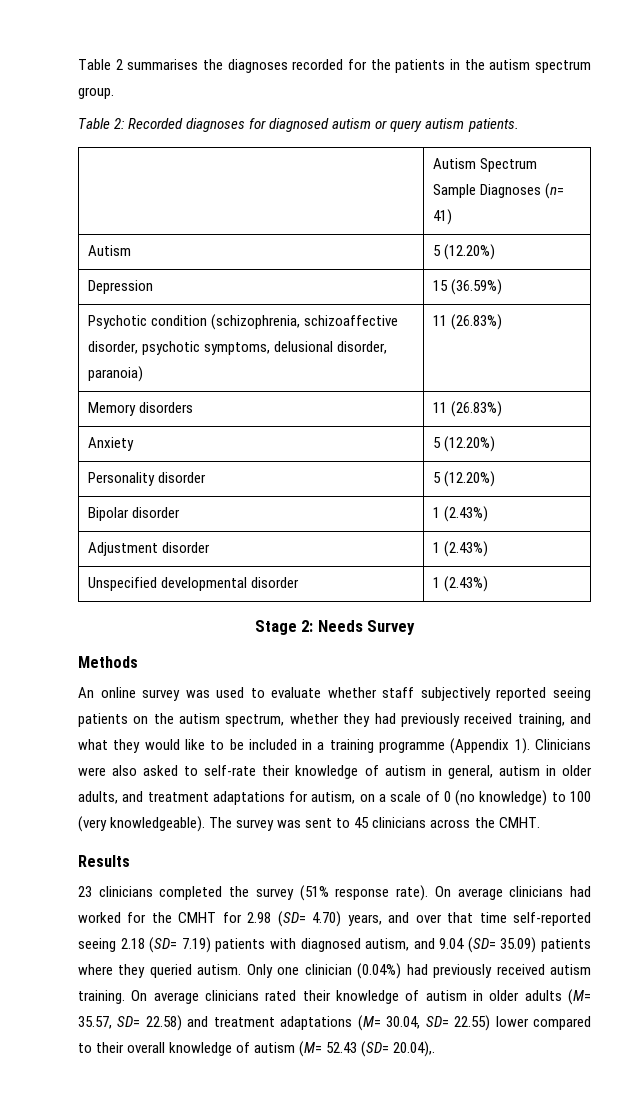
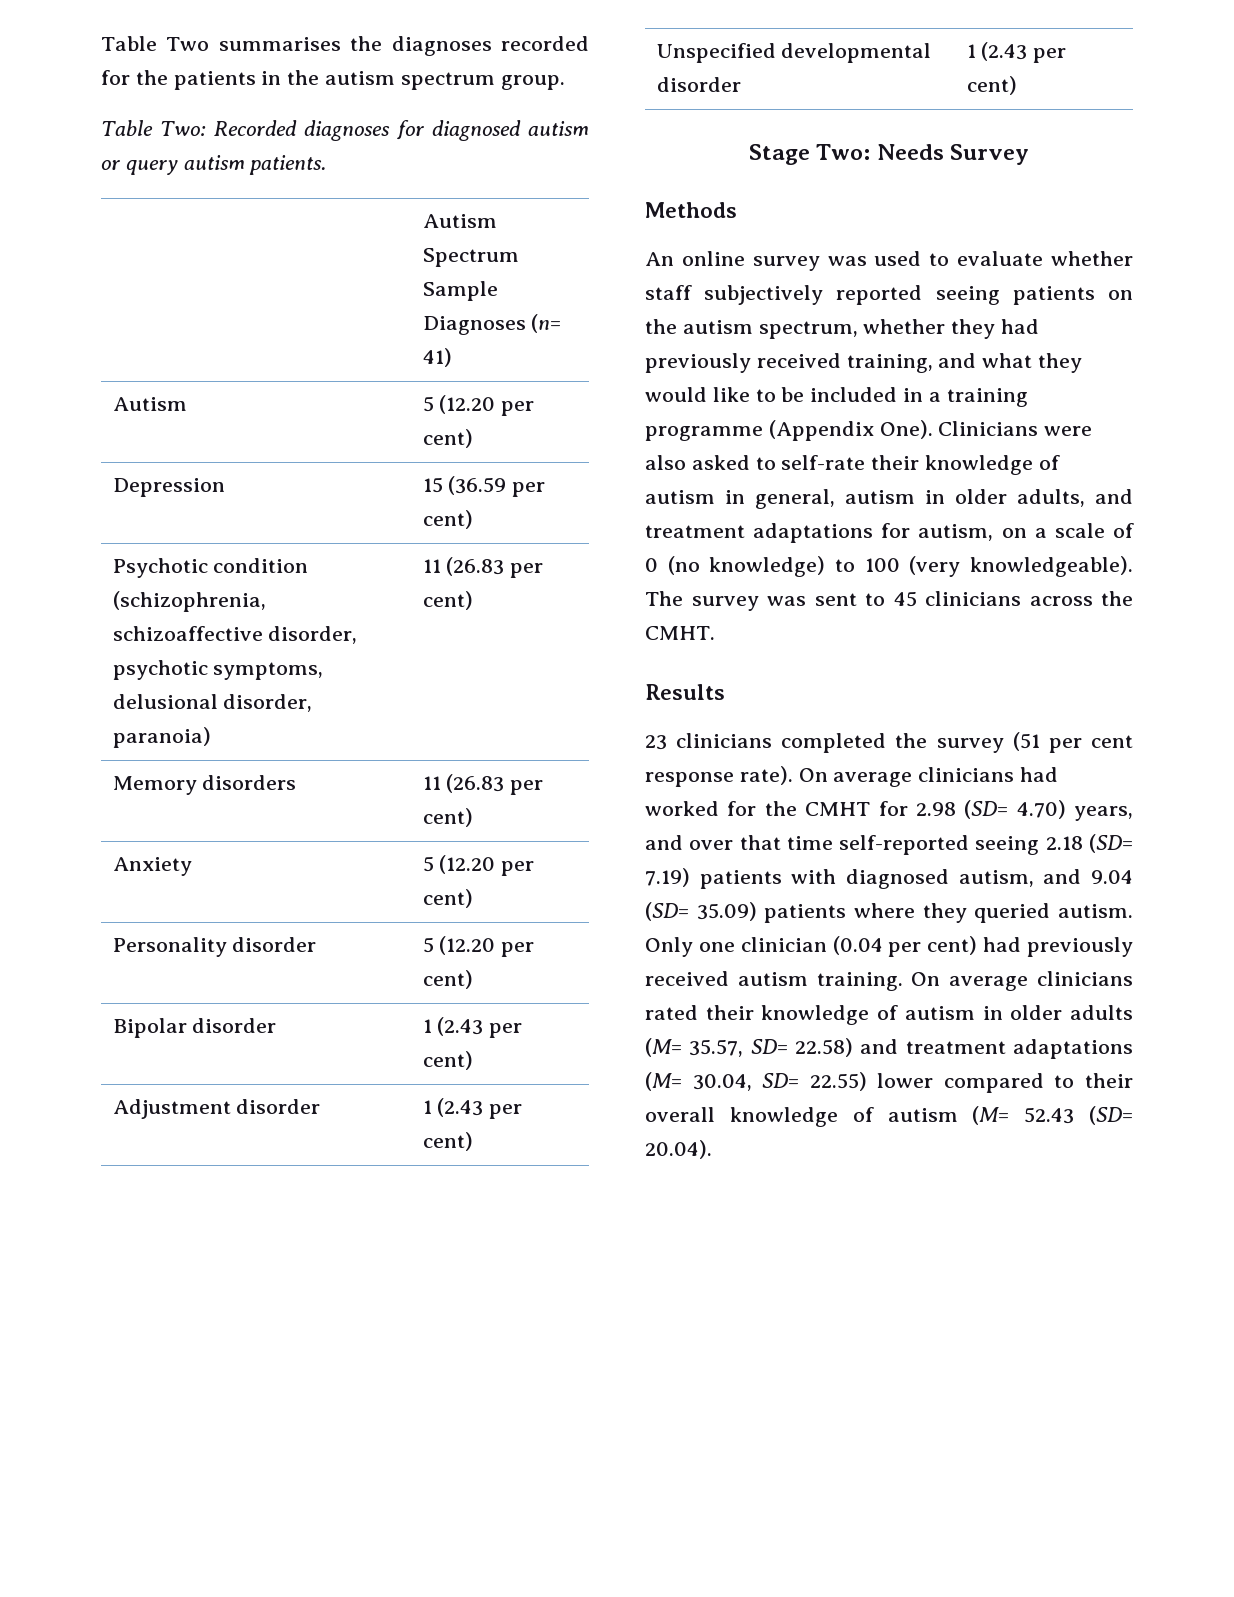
[78,59,123,70] Table 2 -> [101,36,210,51] Table Two
[114,118,126,129] 2: -> [160,121,207,136] Two:
[444,244,496,260] (12.20%) -> [439,395,535,416] [422,429,473,448] (12.20 per cent)
[451,279,503,295] (36.59%) -> [448,476,546,497] [422,510,473,529] (36.59 per cent)
[451,314,503,330] (26.83%) -> [446,557,544,578] [422,591,473,610] (26.83 per cent)
[451,401,503,417] (26.83%) -> [446,774,544,795] [422,808,473,827] (26.83 per cent)
[444,436,496,452] (12.20%) -> [439,855,535,876] [422,889,473,908] (12.20 per cent)
[444,471,496,487] (12.20%) -> [439,936,535,957] [422,970,473,989] (12.20 per cent)
[444,506,489,522] (2.43%) -> [437,1017,523,1038] [422,1051,473,1070] (2.43 per cent)
[444,541,489,557] (2.43%) -> [437,1098,523,1119] [422,1132,473,1151] (2.43 per cent)
[444,576,489,592] (2.43%) -> [981,42,1067,63] [966,76,1017,95] (2.43 per cent)
[301,620,314,632] 2: -> [816,144,871,160] Two:
[514,738,530,754] 1). -> [879,420,933,439] One).
[299,885,329,901] (51% -> [1012,732,1133,753] (51 per cent
[357,963,402,979] (0.04%) -> [832,936,978,957] (0.04 per cent)
[393,1041,436,1057] 20.04),. -> [645,1140,712,1159] 20.04).

